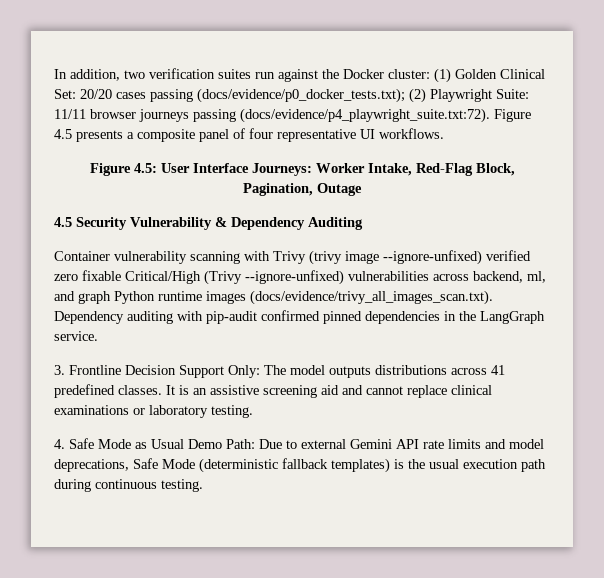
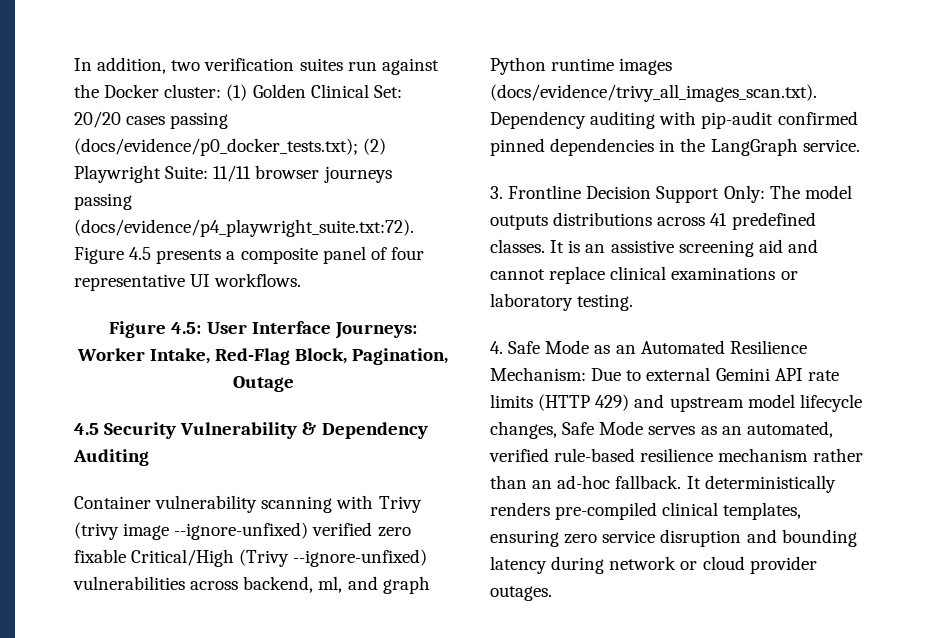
[151,439,255,449] Usual Demo Path: -> [615,340,807,354] [490,367,586,381] an Automated Resilience Mechanism:
[485,439,544,449] [54,458,546,473] [54,479,203,492] and model deprecations, Safe Mode (deterministic fallback templates) is the usual execution path during continuous testing. -> [538,394,862,412] [490,421,833,439] [489,448,863,462] [490,475,836,493] [490,502,802,520] [490,529,857,547] [490,556,817,574] [490,586,552,601] (HTTP 429) and upstream model lifecycle changes, Safe Mode serves as an automated, verified rule-based resilience mechanism rather than an ad-hoc fallback. It deterministically renders pre-compiled clinical templates, ensuring zero service disruption and bounding latency during network or cloud provider outages.

